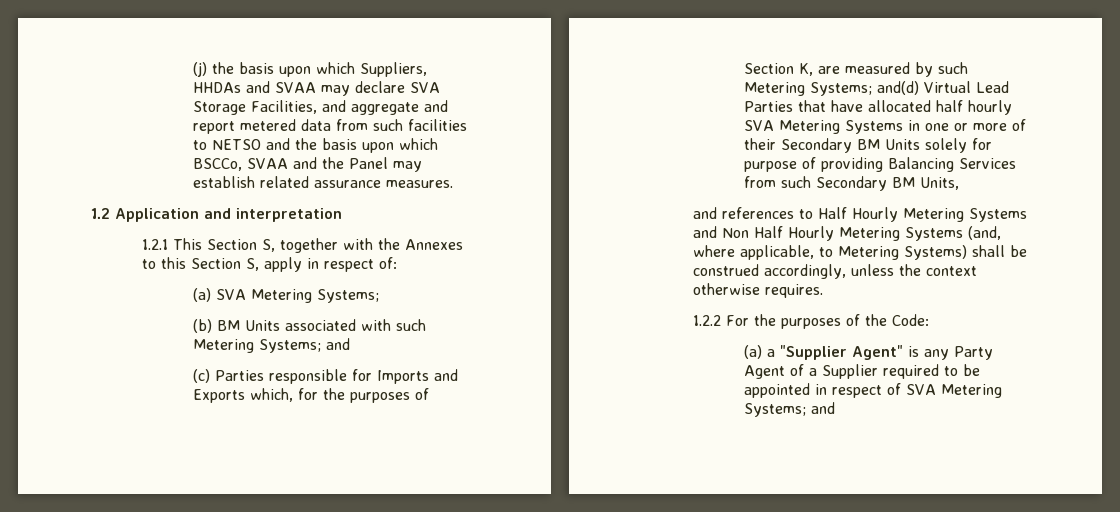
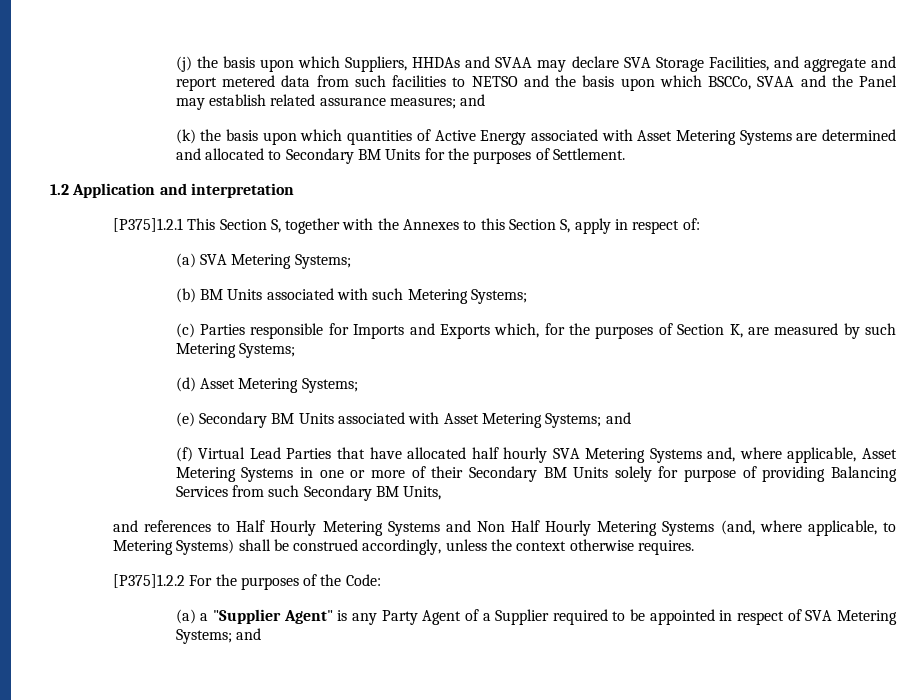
[386,180,454,188] measures. -> [390,94,486,109] [175,129,897,145] [175,148,625,164] measures; and // (k) the basis upon which quantities of Active Energy associated with Asset Metering Systems are determined and allocated to Secondary BM Units for the purposes of Settlement.
[142,239,169,250] 1.2.1 -> [112,218,183,232] [P375]1.2.1
[326,338,351,350] and -> (527, 296) none
[877,81,920,95] and(d) -> [175,377,358,393] [175,412,631,428] [175,447,193,462] // (d) Asset Metering Systems; // (e) Secondary BM Units associated with Asset Metering Systems; and // (f)
(904, 127) none -> [707,447,898,463] [175,467,294,482] and, where applicable, Asset Metering Systems
[693,315,722,326] 1.2.2 -> [112,574,185,588] [P375]1.2.2

